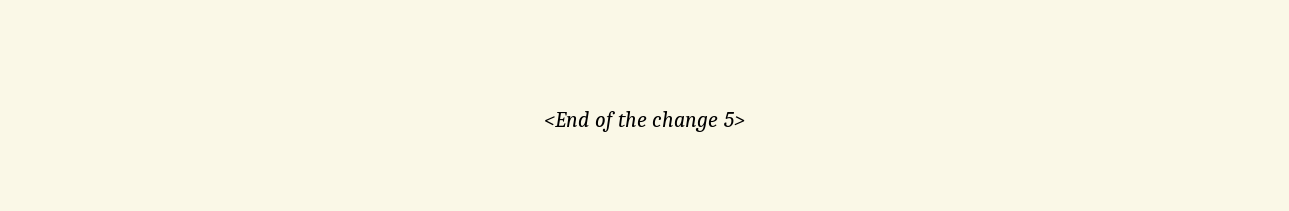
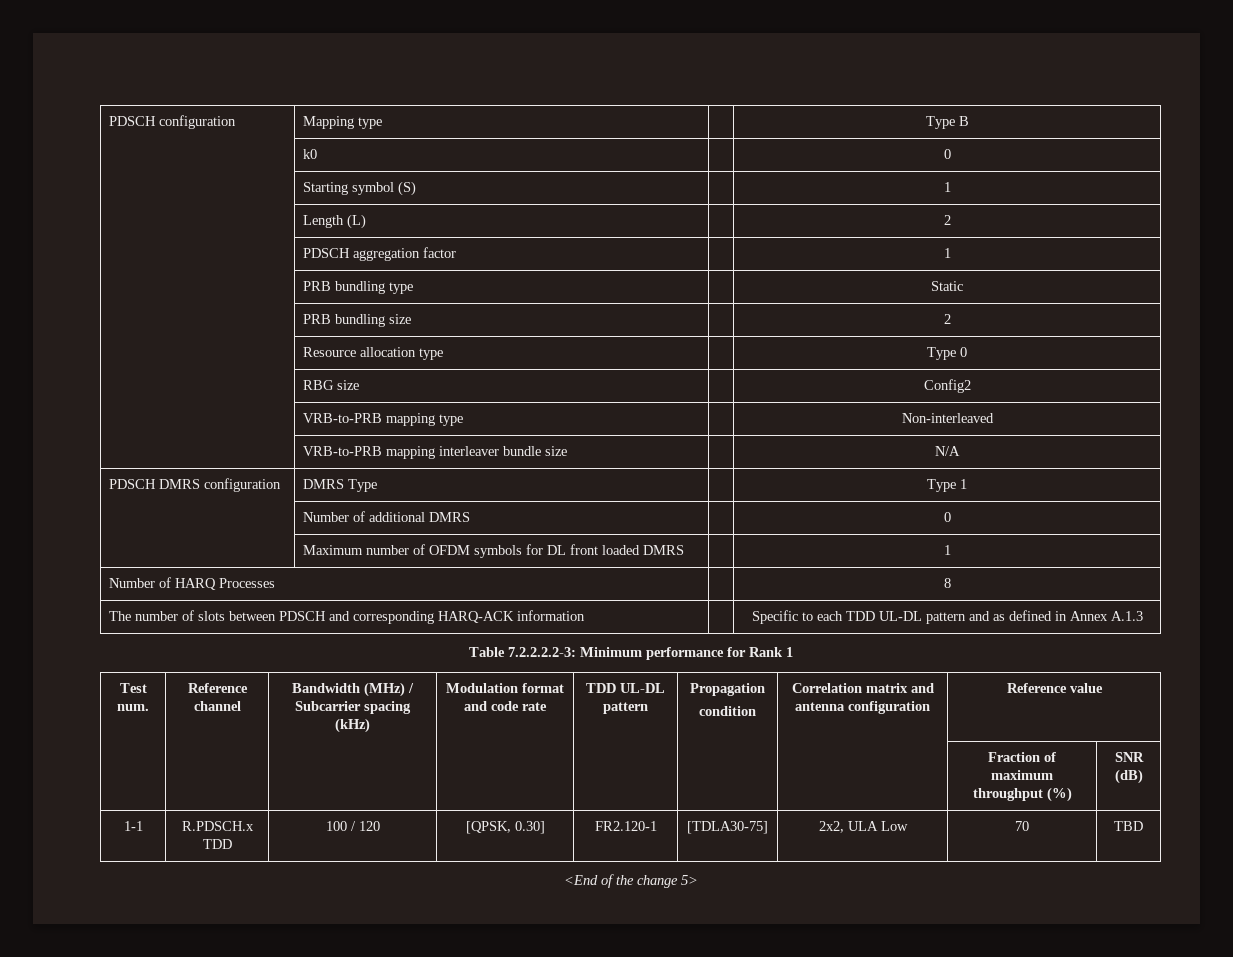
(543, 119) none -> [108,115,236,129] [302,116,382,129] [925,116,969,129] [302,149,317,159] [943,149,951,159] [302,181,416,196] [943,182,951,192] [302,214,366,229] [943,215,951,225] [302,247,456,261] [943,248,951,258] [302,281,413,294] [931,281,963,291] [302,314,411,327] [943,314,951,324] [302,347,443,360] [927,347,967,360] [302,380,359,390] [923,379,971,393] [302,413,463,426] [901,413,994,423] [302,446,567,459] [935,446,960,456] [108,478,281,492] [302,479,377,492] [927,479,967,492] [302,511,470,522] [943,512,951,522] [302,544,684,558] [943,545,951,555] [108,577,275,590] [943,578,951,588] [108,610,585,624] [751,610,1143,624] [468,647,793,660] [119,683,147,693] [117,704,149,711] [187,683,248,693] [193,701,241,711] [292,682,415,697] [295,701,411,714] [335,718,370,733] [446,683,564,693] [464,701,547,711] [586,683,665,693] [603,702,648,714] [690,683,765,696] [699,706,756,716] [791,683,934,693] [795,701,930,714] [1006,683,1103,693] [988,752,1056,762] [991,770,1053,780] [972,787,1072,802] [1114,752,1144,762] [1114,769,1143,784] [123,821,143,831] [181,821,254,831] [202,839,232,849] [325,821,380,831] [465,821,545,834] [594,821,657,831] [687,821,768,834] [818,821,908,833] [1015,821,1029,831] [1114,821,1143,831] PDSCH configuration | Mapping type | | Type B // | k0 | | 0 // | Starting symbol (S) | | 1 // | Length (L) | | 2 // | PDSCH aggregation factor | | 1 // | PRB bundling type | | Static // | PRB bundling size | | 2 // | Resource allocation type | | Type 0 // | RBG size | | Config2 // | VRB-to-PRB mapping type | | Non-interleaved // | VRB-to-PRB mapping interleaver bundle size | | N/A // PDSCH DMRS configuration | DMRS Type | | Type 1 // | Number of additional DMRS | | 0 // | Maximum number of OFDM symbols for DL front loaded DMRS | | 1 // Number of HARQ Processes | | 8 // The number of slots between PDSCH and corresponding HARQ-ACK information | | Specific to each TDD UL-DL pattern and as defined in Annex A.1.3 // Table 7.2.2.2.2-3: Minimum performance for Rank 1 // Test num. | Reference channel | Bandwidth (MHz) / Subcarrier spacing (kHz) | Modulation format and code rate | TDD UL-DL pattern | Propagation // condition | Correlation matrix and antenna configuration | Reference value // | | | | | | | Fraction of maximum throughput (%) | SNR (dB) // 1-1 | R.PDSCH.x TDD | 100 / 120 | [QPSK, 0.30] | FR2.120-1 | [TDLA30-75] | 2x2, ULA Low | 70 | TBD //

